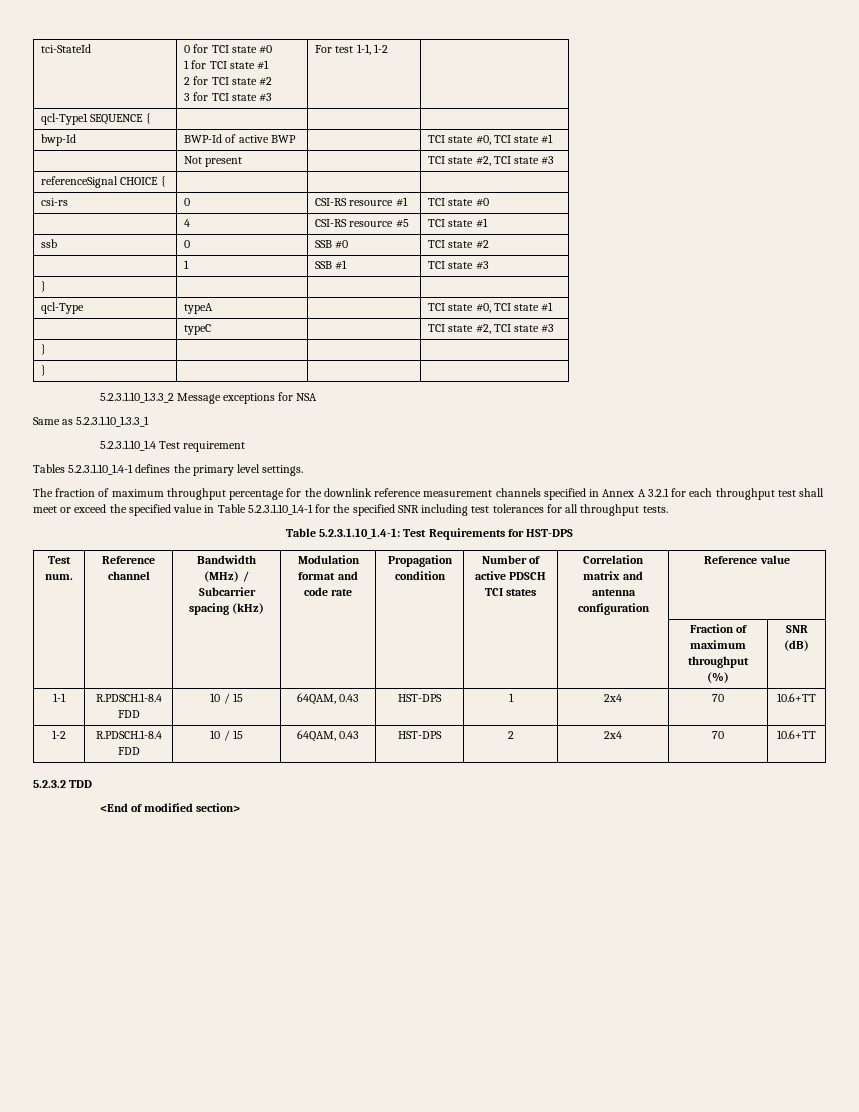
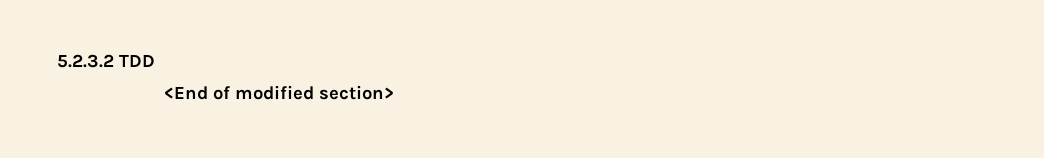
[41,44,92,53] [184,44,273,54] [184,60,270,70] [184,76,273,86] [184,92,273,102] [315,44,388,55] [41,113,151,125] [41,134,77,146] [184,134,296,143] [428,134,554,145] [184,156,243,167] [428,156,555,166] [41,176,166,188] [41,198,69,206] [184,198,191,206] [315,197,408,207] [428,198,489,207] [184,219,191,227] [315,219,409,228] [428,218,488,228] [41,239,58,248] [184,240,191,248] [315,240,349,249] [428,240,489,249] [184,260,190,269] [315,260,348,270] [428,261,489,270] [41,281,47,292] [41,302,85,314] [184,303,214,314] [428,302,554,313] [184,324,212,335] [428,324,555,334] [41,344,47,355] [41,365,47,376] [99,392,318,404] [33,416,150,427] [99,440,245,452] [33,464,304,476] [33,488,825,500] [33,504,668,516] [285,528,574,540] [48,556,71,564] [45,574,73,580] [102,556,155,564] [107,571,150,580] [197,555,256,564] [204,571,249,582] [198,587,256,596] [188,603,265,615] [297,555,360,564] [298,571,358,580] [303,587,353,596] [387,555,453,567] [394,571,446,580] [481,555,541,564] [474,571,547,580] [484,588,537,596] [583,555,644,564] [583,571,643,580] [591,589,636,596] [577,603,650,615] [704,555,790,564] [689,624,748,633] [690,640,746,649] [688,656,749,668] [707,672,729,683] [785,625,808,633] [784,640,809,651] [53,693,66,702] [95,693,162,702] [117,710,140,718] [210,693,243,704] [296,693,360,705] [398,694,442,702] [508,693,514,702] [604,694,622,702] [712,694,724,702] [777,693,816,702] [52,730,66,739] [95,730,162,739] [117,747,140,755] [210,730,243,741] [296,730,360,742] [398,731,442,739] [507,731,514,739] [604,731,622,739] [712,731,724,739] [777,730,816,739] tci-StateId | 0 for TCI state #0 // 1 for TCI state #1 // 2 for TCI state #2 // 3 for TCI state #3 | For test 1-1, 1-2 | // qcl-Type1 SEQUENCE { | | | // bwp-Id | BWP-Id of active BWP | | TCI state #0, TCI state #1 // | Not present | | TCI state #2, TCI state #3 // referenceSignal CHOICE { | | | // csi-rs | 0 | CSI-RS resource #1 | TCI state #0 // | 4 | CSI-RS resource #5 | TCI state #1 // ssb | 0 | SSB #0 | TCI state #2 // | 1 | SSB #1 | TCI state #3 // } | | | // qcl-Type | typeA | | TCI state #0, TCI state #1 // | typeC | | TCI state #2, TCI state #3 // } | | | // } | | | // 5.2.3.1.10_1.3.3_2 Message exceptions for NSA // Same as 5.2.3.1.10_1.3.3_1 // 5.2.3.1.10_1.4 Test requirement // Tables 5.2.3.1.10_1.4-1 defines the primary level settings. // The fraction of maximum throughput percentage for the downlink reference measurement channels specified in Annex A 3.2.1 for each throughput test shall meet or exceed the specified value in Table 5.2.3.1.10_1.4-1 for the specified SNR including test tolerances for all throughput tests. // Table 5.2.3.1.10_1.4-1: Test Requirements for HST-DPS // Test num. | Reference channel | Bandwidth (MHz) / Subcarrier spacing (kHz) | Modulation format and code rate | Propagation condition | Number of active PDSCH TCI states | Correlation matrix and antenna configuration | Reference value // | | | | | | | Fraction of maximum throughput (%) | SNR (dB) // 1-1 | R.PDSCH.1-8.4 FDD | 10 / 15 | 64QAM, 0.43 | HST-DPS | 1 | 2x4 | 70 | 10.6+TT // 1-2 | R.PDSCH.1-8.4 FDD | 10 / 15 | 64QAM, 0.43 | HST-DPS | 2 | 2x4 | 70 | 10.6+TT // -> (57, 61) none

